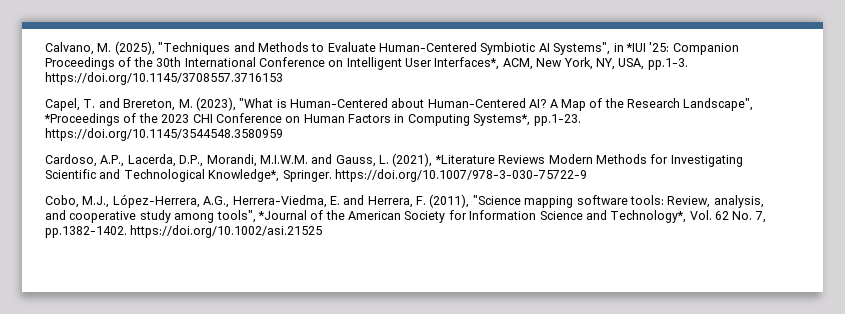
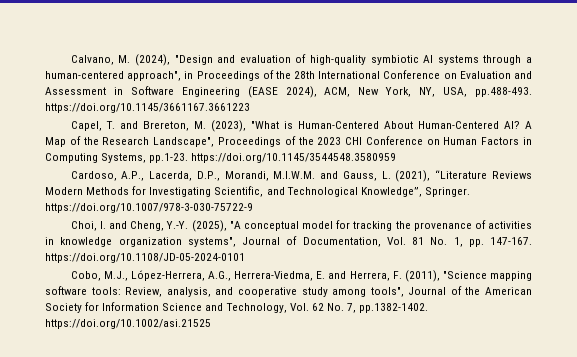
[114,41,739,55] [45,57,182,70] (2025), "Techniques and Methods to Evaluate Human-Centered Symbiotic AI Systems", in *IUI '25: Companion Proceedings of the 30th -> [134,54,532,66] [45,70,316,81] (2024), "Design and evaluation of high-quality symbiotic AI systems through a human-centered approach", in Proceedings of the 28th
[346,57,500,70] Intelligent User Interfaces*, -> [459,71,532,79] [45,86,317,98] Evaluation and Assessment in Software Engineering (EASE 2024),
[647,58,688,70] [45,72,283,85] pp.1-3. https://doi.org/10.1145/3708557.3716153 -> [474,87,532,97] [45,103,250,113] pp.488-493. https://doi.org/10.1145/3661167.3661223
[391,98,425,108] about -> [383,121,413,129] About
[44,113,120,126] *Proceedings -> [217,137,281,147] Proceedings
[473,114,531,126] Systems*, -> [101,153,147,163] Systems,
[434,155,495,164] *Literature -> [435,170,488,179] “Literature
[45,169,96,179] Scientific -> [214,186,264,197] Scientific,
[208,169,280,182] Knowledge*, -> [360,187,422,197] Knowledge”,
(587, 175) none -> [70,220,532,232] [45,236,532,247] [45,253,245,263] // Choi, I. and Cheng, Y.-Y. (2025), "A conceptual model for tracking the provenance of activities in knowledge organization systems", Journal of Documentation, Vol. 81 No. 1, pp. 147-167. https://doi.org/10.1108/JD-05-2024-0101
[257,210,307,220] *Journal -> [408,287,447,295] Journal
[610,210,687,223] Technology*, -> [225,303,287,313] Technology,

